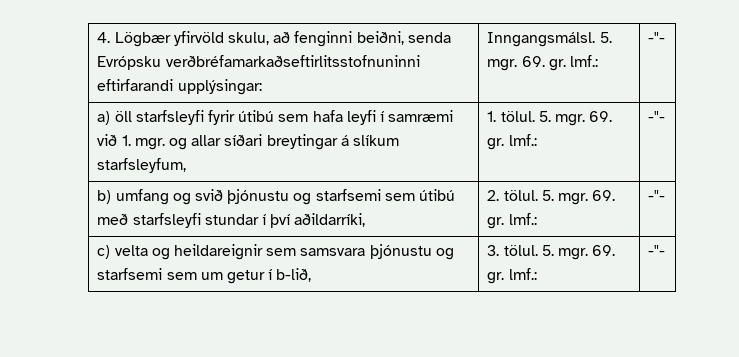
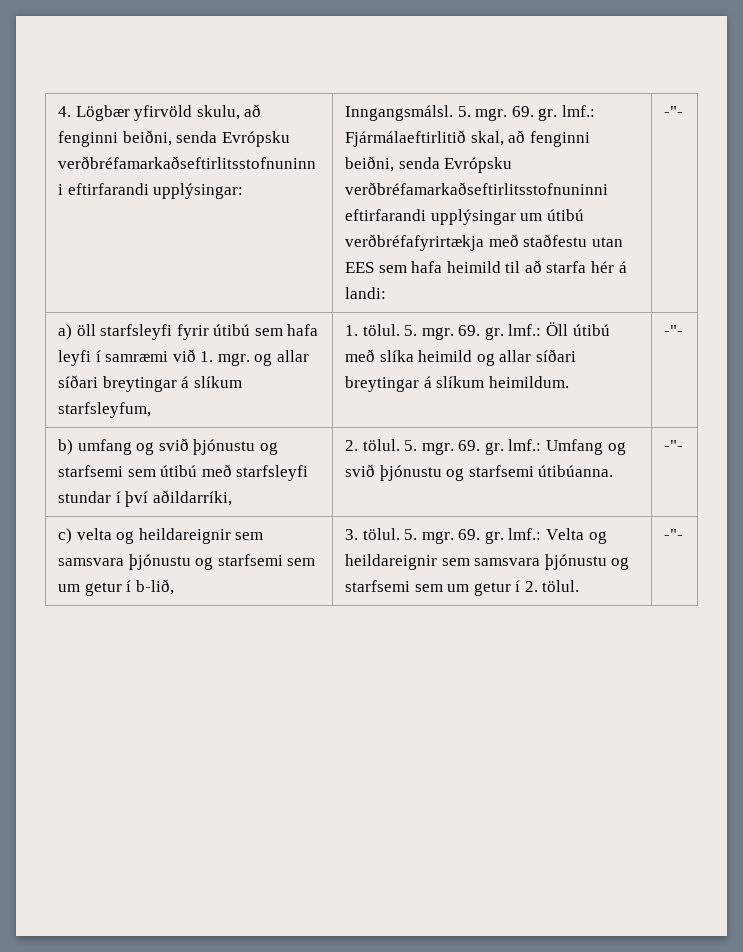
(599, 61) none -> [344,130,590,147] [344,156,513,173] [344,182,608,195] [344,209,584,225] [344,234,623,251] [344,260,627,273] [344,287,386,299] Fjármálaeftirlitið skal, að fenginni beiðni, senda Evrópsku verðbréfamarkaðseftirlitsstofnuninni eftirfarandi upplýsingar um útibú verðbréfafyrirtækja með staðfestu utan EES sem hafa heimild til að starfa hér á landi:
(537, 140) none -> [546,322,610,336] [344,349,576,366] [344,376,569,392] Öll útibú með slíka heimild og allar síðari breytingar á slíkum heimildum.
(537, 219) none -> [546,439,626,455] [344,464,614,481] Umfang og svið þjónustu og starfsemi útibúanna.
(537, 274) none -> [546,528,607,544] [344,554,630,570] [344,580,580,596] Velta og heildareignir sem samsvara þjónustu og starfsemi sem um getur í 2. tölul.

